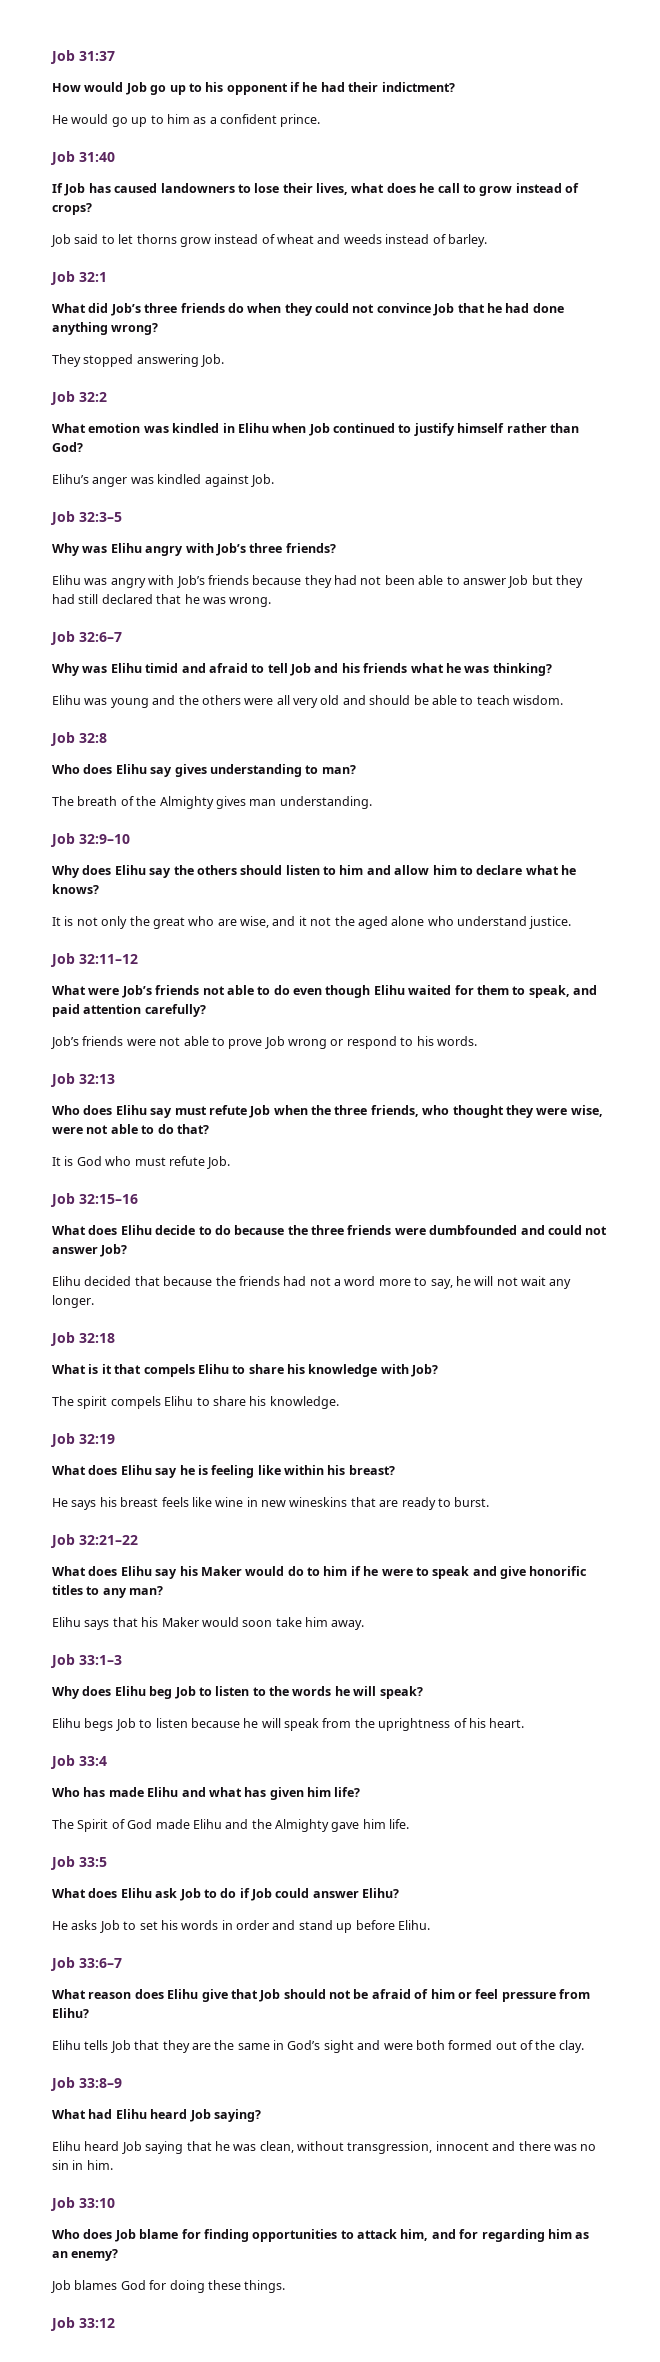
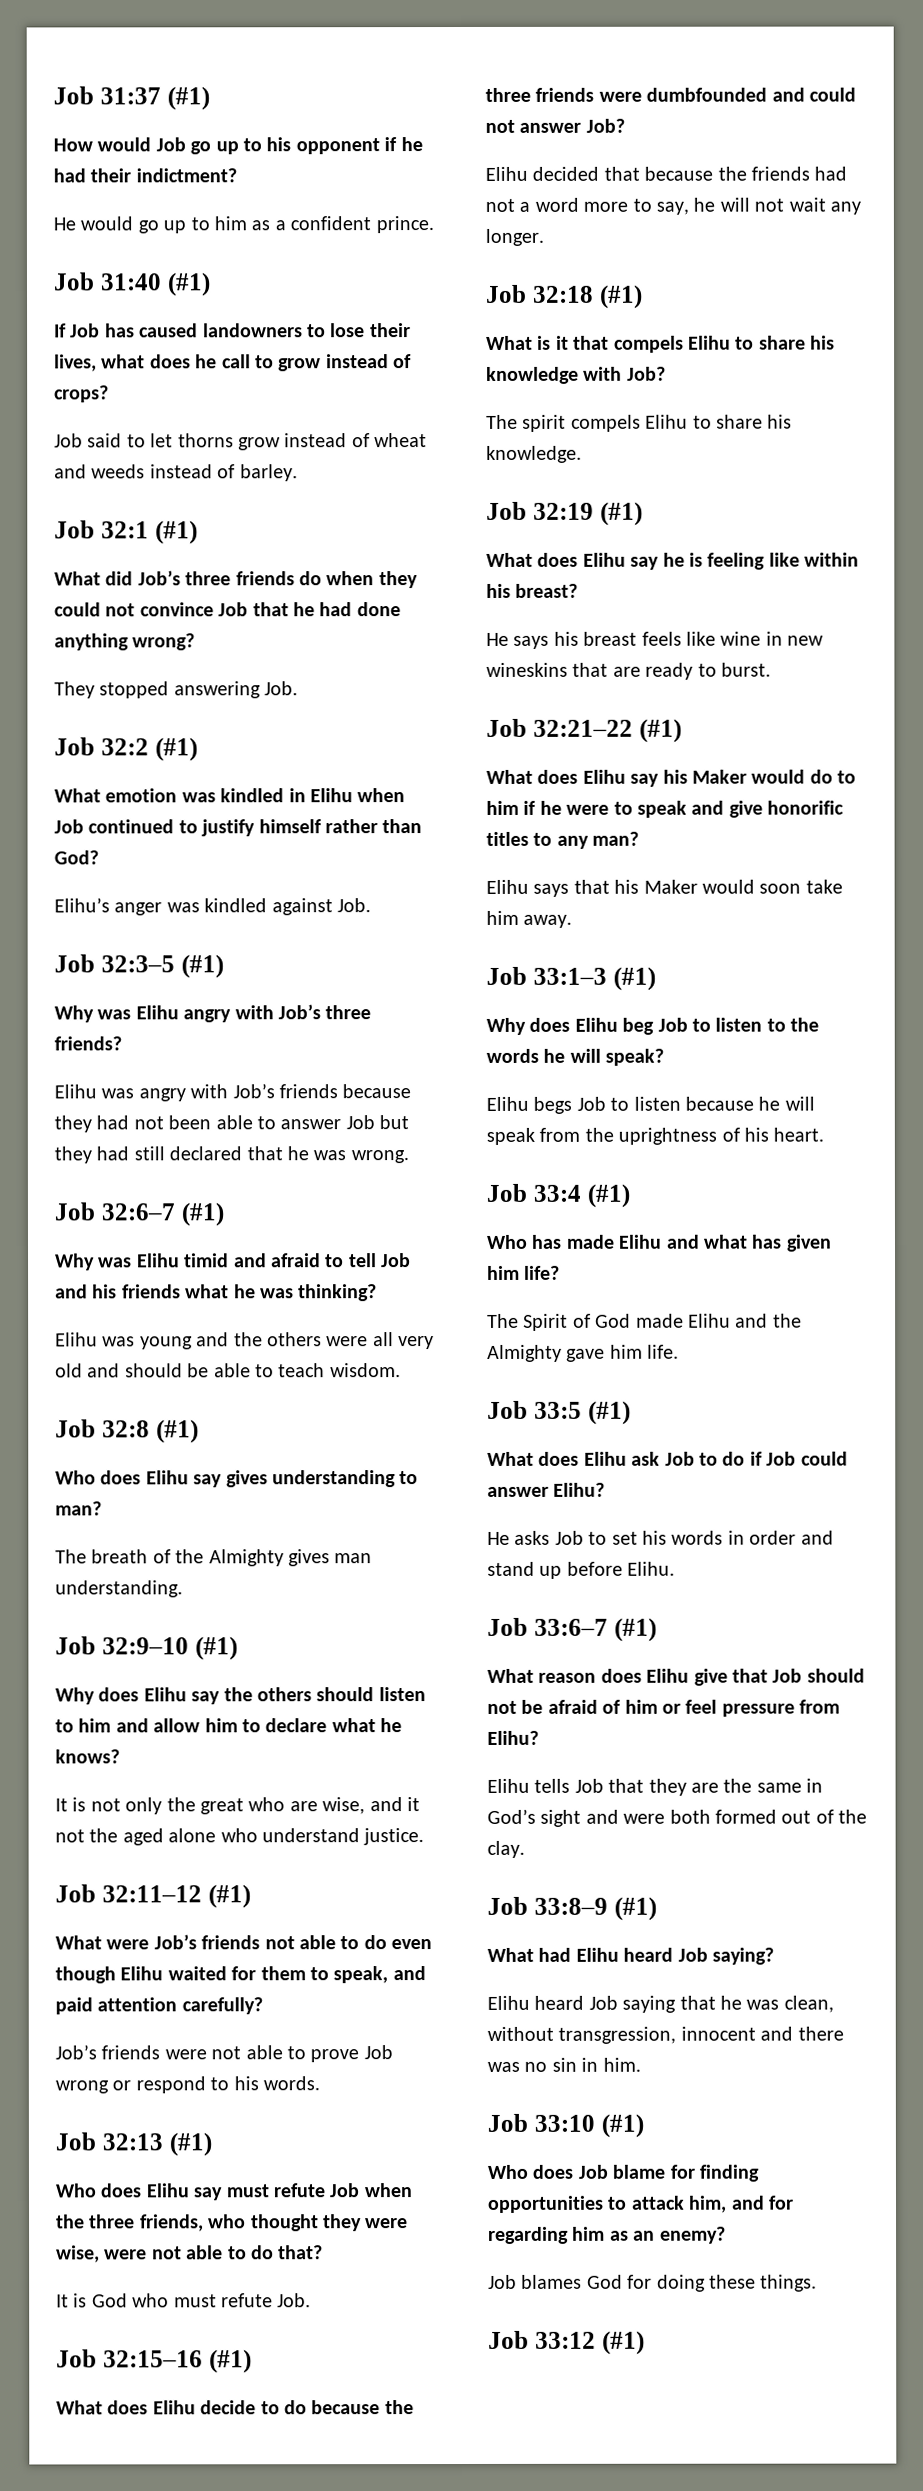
(115, 56) none -> [166,86,210,111] (#1)
(115, 157) none -> [166,272,211,297] (#1)
(107, 277) none -> [154,520,198,545] (#1)
(107, 397) none -> [154,737,198,762] (#1)
(122, 517) none -> [180,954,224,979] (#1)
(122, 637) none -> [180,1202,224,1227] (#1)
(107, 738) none -> [155,1419,199,1444] (#1)
(130, 839) none -> [194,1636,238,1661] (#1)
(138, 959) none -> [207,1884,251,1909] (#1)
(115, 1079) none -> [168,2132,212,2157] (#1)
(138, 1199) none -> [208,2349,252,2374] (#1)
(115, 1338) none -> [598,284,643,309] (#1)
(115, 1439) none -> [599,501,643,526] (#1)
(138, 1540) none -> [638,718,682,743] (#1)
(122, 1660) none -> [612,966,656,991] (#1)
(107, 1761) none -> [586,1183,630,1208] (#1)
(107, 1862) none -> [587,1400,631,1425] (#1)
(122, 1963) none -> [613,1617,657,1642] (#1)
(122, 2083) none -> [613,1896,657,1921] (#1)
(115, 2203) none -> [600,2113,644,2138] (#1)
(115, 2323) none -> [601,2330,645,2355] (#1)

